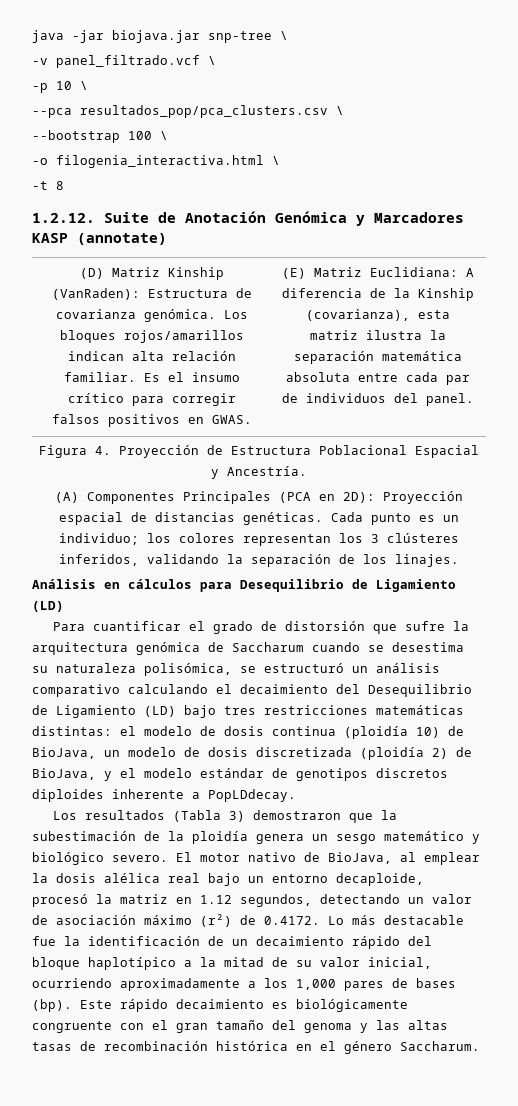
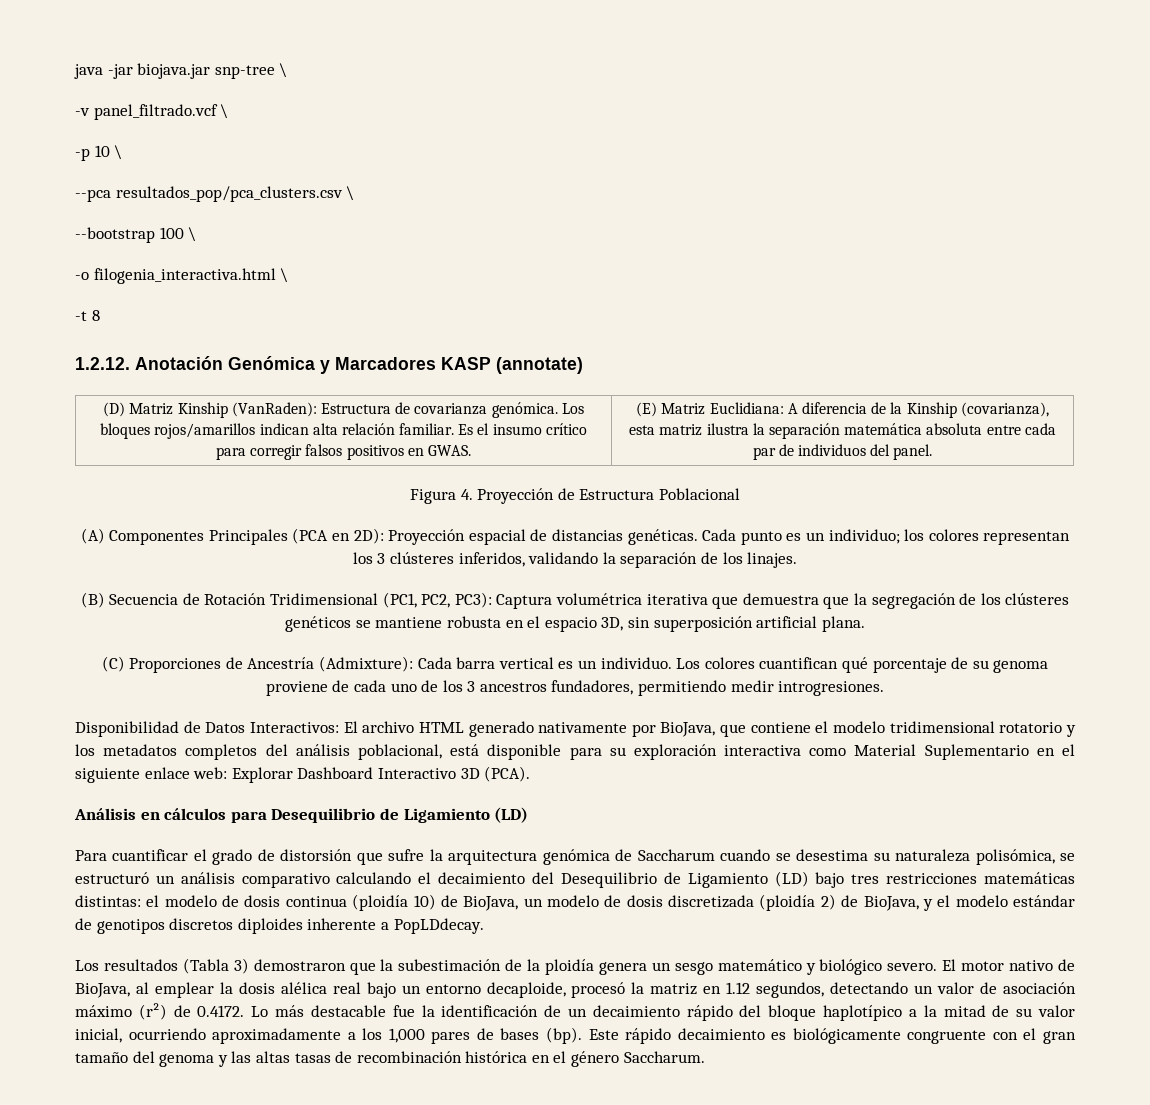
[104,212,176,223] Suite de -> (130, 363) none
[415,445,479,458] [211,466,307,479] Espacial y Ancestría. -> (740, 494) none
(459, 560) none -> [80,592,1070,609] [285,616,865,632] [101,656,1049,673] [265,680,885,696] [75,721,1076,737] [75,744,1075,760] [75,766,531,783] // (B) Secuencia de Rotación Tridimensional (PC1, PC2, PC3): Captura volumétrica iterativa que demuestra que la segregación de los clústeres genéticos se mantiene robusta en el espacio 3D, sin superposición artificial plana. // (C) Proporciones de Ancestría (Admixture): Cada barra vertical es un individuo. Los colores cuantifican qué porcentaje de su genoma proviene de cada uno de los 3 ancestros fundadores, permitiendo medir introgresiones. // Disponibilidad de Datos Interactivos: El archivo HTML generado nativamente por BioJava, que contiene el modelo tridimensional rotatorio y los metadatos completos del análisis poblacional, está disponible para su exploración interactiva como Material Suplementario en el siguiente enlace web: Explorar Dashboard Interactivo 3D (PCA).

